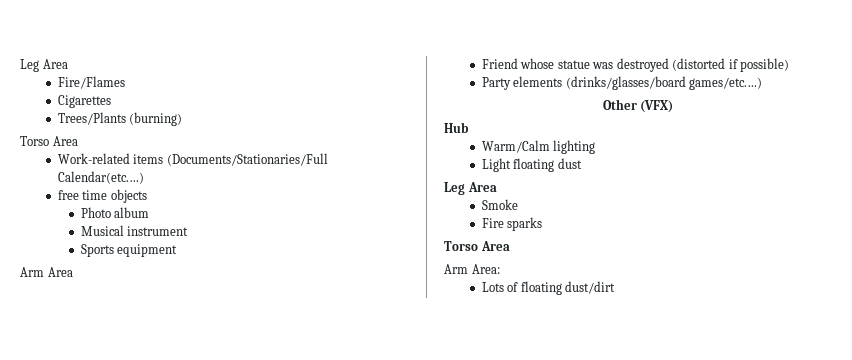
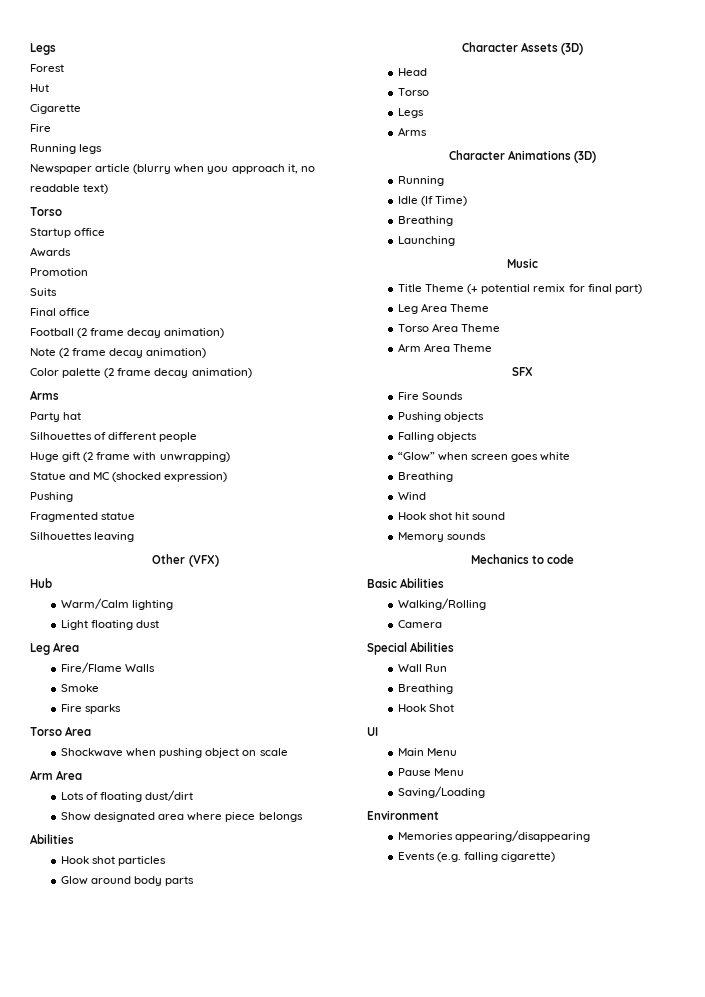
[20,59,68,72] [57,76,125,89] [57,95,111,108] [57,112,183,126] [20,136,78,146] [57,153,328,166] [57,171,144,184] [57,189,147,203] [80,207,150,218] [80,225,189,236] [80,244,178,257] [20,267,73,277] [481,58,790,72] [481,76,763,90] Leg Area // Fire/Flames // Cigarettes // Trees/Plants (burning) // Torso Area // Work-related items (Documents/Stationaries/Full Calendar(etc.…) // free time objects // Photo album // Musical instrument // Sports equipment // Arm Area // Friend whose statue was destroyed (distorted if possible) // Party elements (drinks/glasses/board games/etc.…) -> [30,43,56,55] [30,64,64,72] [30,84,49,92] [30,104,81,114] [30,124,51,132] [30,144,103,154] [30,164,315,174] [30,184,109,194] [30,207,62,216] [30,228,106,238] [30,247,71,257] [30,268,88,276] [30,288,57,296] [30,308,91,316] [30,328,225,338] [30,348,207,358] [30,368,252,378] [30,390,59,400] [30,412,82,422] [30,432,198,442] [30,452,230,462] [30,472,228,482] [30,492,73,502] [30,512,136,522] [30,532,135,542] Legs // Forest // Hut // Cigarette // Fire // Running legs // Newspaper article (blurry when you approach it, no readable text) // Torso // Startup office // Awards // Promotion // Suits // Final office // Football (2 frame decay animation) // Note (2 frame decay animation) // Color palette (2 frame decay animation) // Arms // Party hat // Silhouettes of different people // Huge gift (2 frame with unwrapping) // Statue and MC (shocked expression) // Pushing // Fragmented statue // Silhouettes leaving
(497, 187) none -> [61,662,156,673] // Fire/Flame Walls
[444,264,500,274] // Arm Area: -> [61,748,288,758] [30,770,83,780] // Shockwave when pushing object on scale // Arm Area
(616, 287) none -> [61,812,303,822] [30,834,74,844] [61,856,167,866] [61,876,195,886] [461,42,584,55] [398,68,428,76] [398,88,430,96] [398,108,425,118] [398,127,428,136] [448,150,597,163] [398,176,445,186] [398,196,468,206] [398,216,454,226] [398,236,456,246] [507,258,538,268] [398,284,642,294] [398,303,490,314] [398,323,501,332] [398,343,493,352] [512,367,533,376] [398,392,464,400] [398,412,485,422] [398,432,478,442] [398,452,571,462] [398,472,454,482] [398,492,427,500] [398,512,506,520] [398,532,487,542] [470,554,575,564] [367,578,445,588] [398,598,487,610] [398,620,443,628] [367,642,455,655] [398,664,448,672] [398,684,454,694] [398,704,455,712] [367,727,378,736] [398,748,458,756] [398,768,465,776] [398,786,486,798] [367,810,439,820] [398,830,591,842] [398,852,556,862] // Show designated area where piece belongs // Abilities // Hook shot particles // Glow around body parts // Character Assets (3D) // Head // Torso // Legs // Arms // Character Animations (3D) // Running // Idle (If Time) // Breathing // Launching // Music // Title Theme (+ potential remix for final part) // Leg Area Theme // Torso Area Theme // Arm Area Theme // SFX // Fire Sounds // Pushing objects // Falling objects // “Glow” when screen goes white // Breathing // Wind // Hook shot hit sound // Memory sounds // Mechanics to code // Basic Abilities // Walking/Rolling // Camera // Special Abilities // Wall Run // Breathing // Hook Shot // UI // Main Menu // Pause Menu // Saving/Loading // Environment // Memories appearing/disappearing // Events (e.g. falling cigarette)

